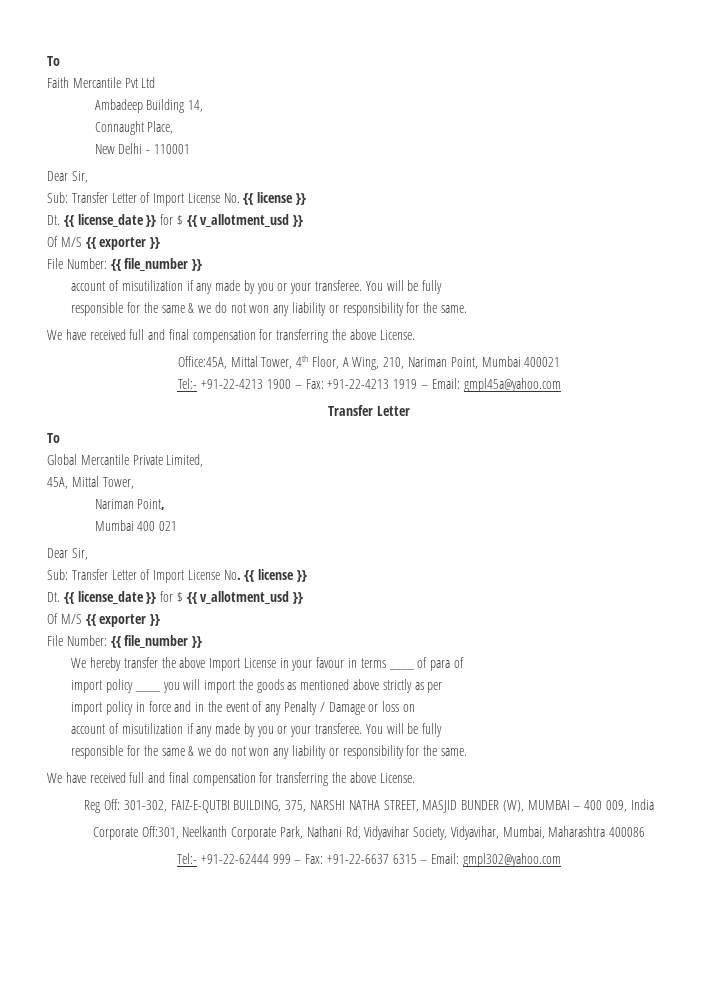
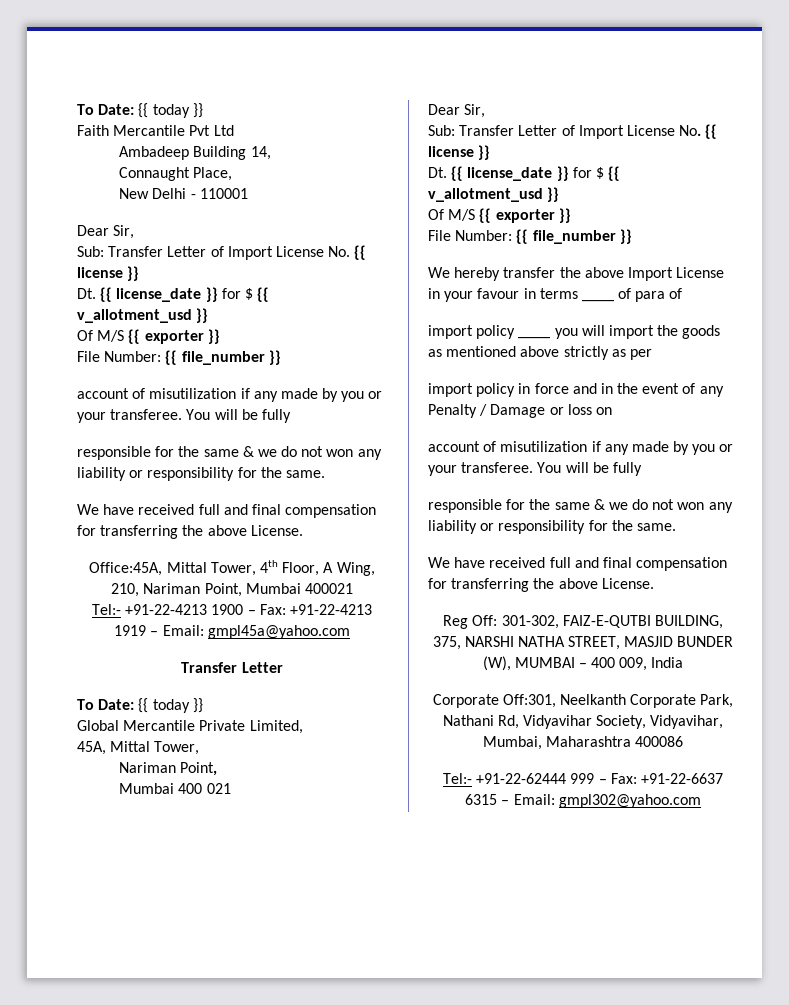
[47,56,60,66] To -> [77,103,203,118] To Date: {{ today }}
(60, 438) none -> [98,698,203,713] Date: {{ today }}

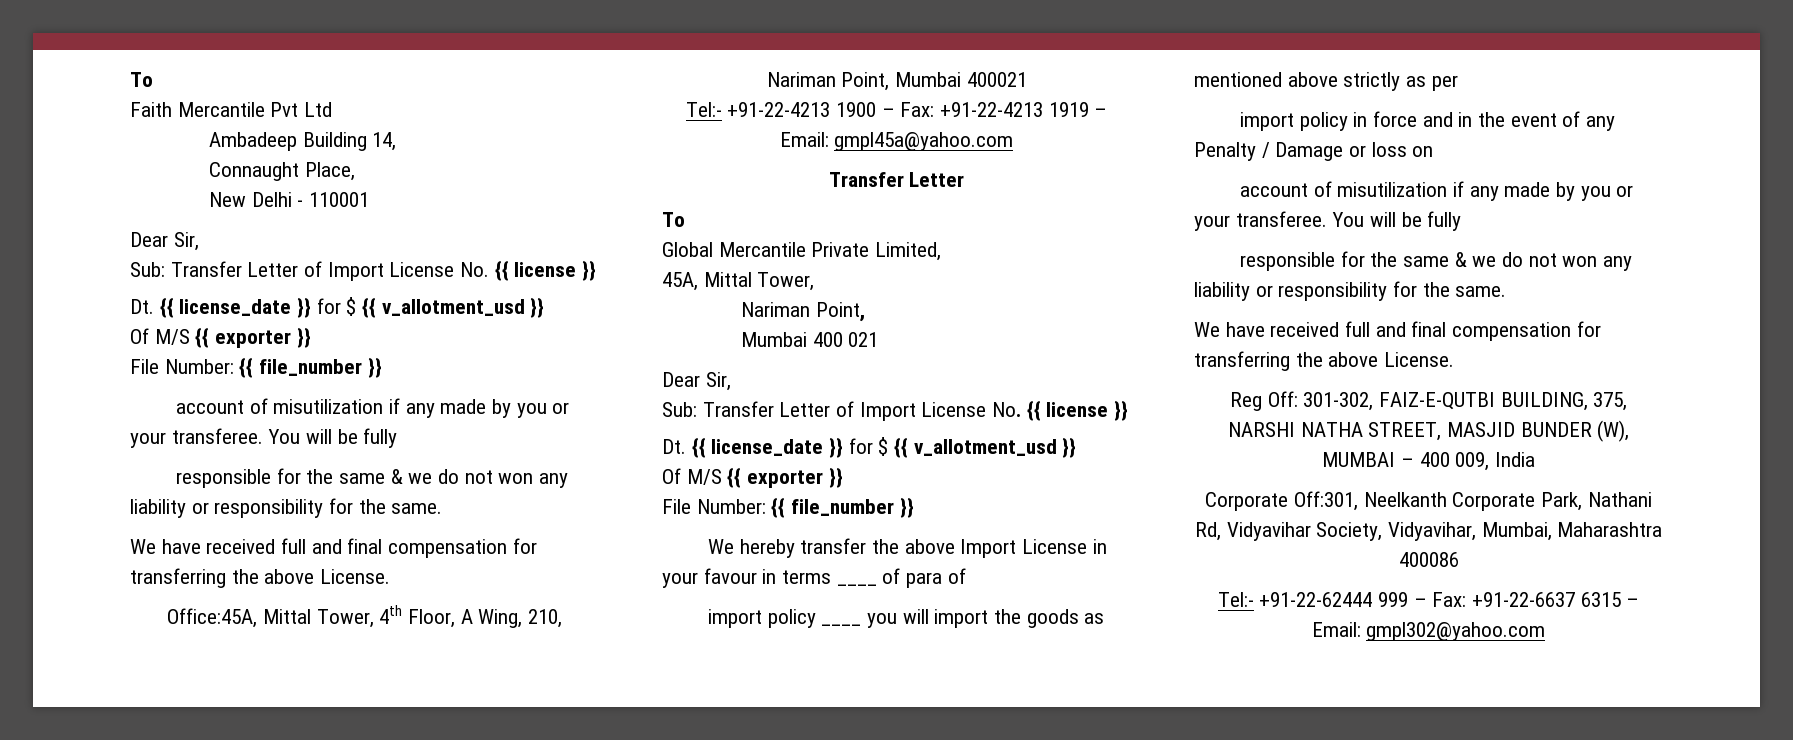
[77,103,203,118] To Date: {{ today }} -> [130,72,153,87] To
[98,698,203,713] Date: {{ today }} -> (685, 219) none

